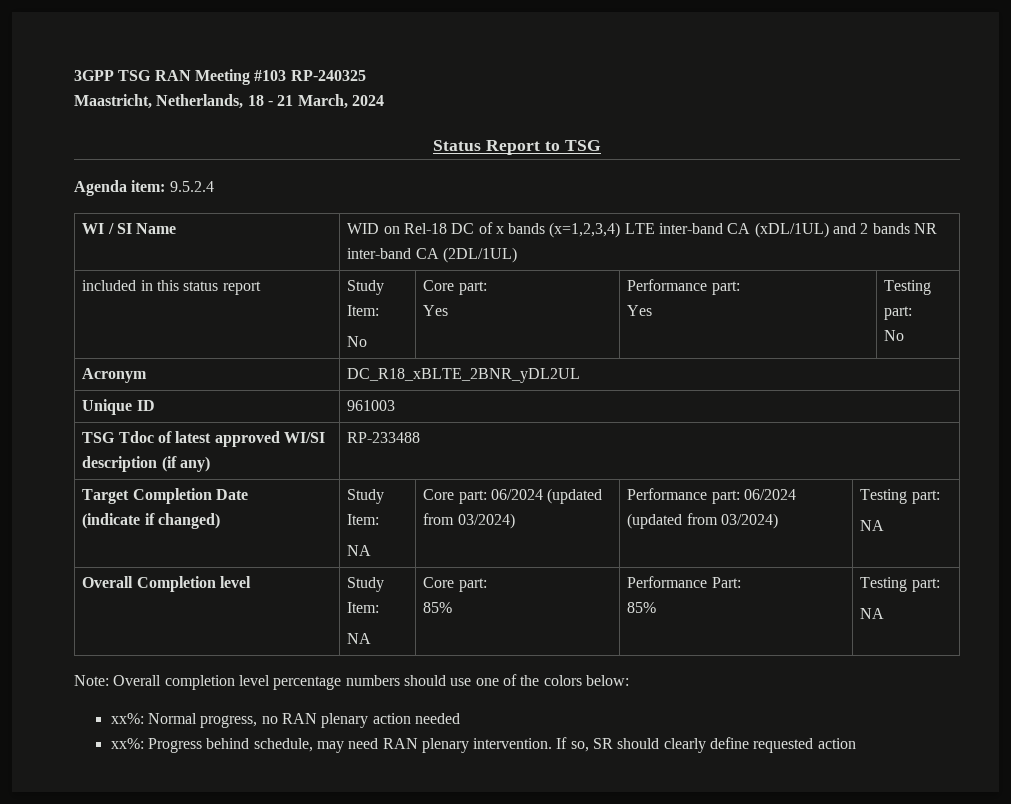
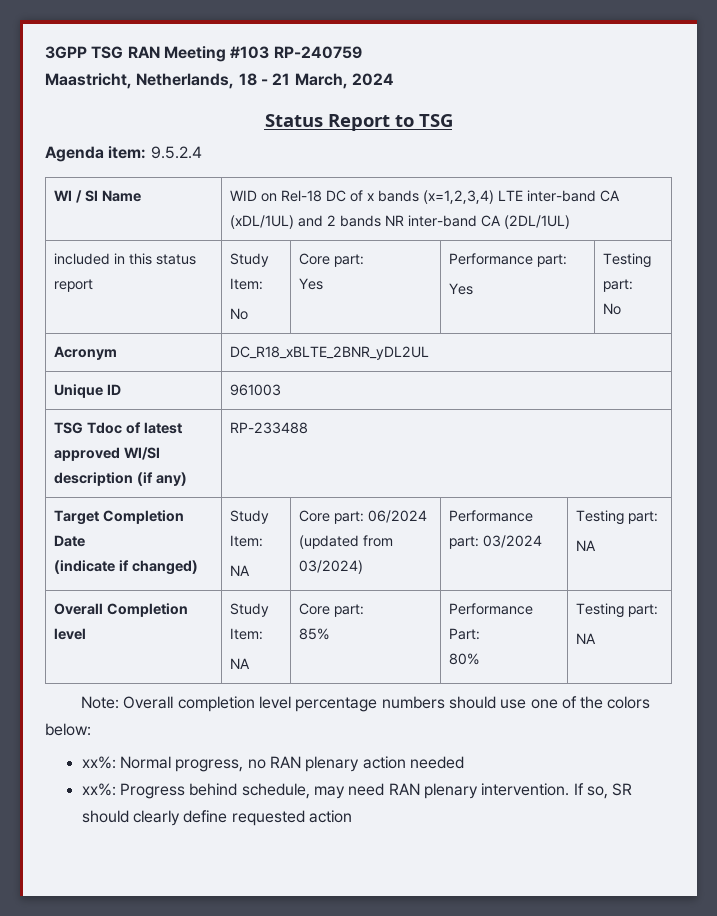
[290,70,366,81] RP-240325 -> [273,46,362,59] RP-240759
[743,489,796,500] [627,513,778,529] 06/2024 (updated from 03/2024) -> [483,535,543,548] 03/2024
[627,602,657,613] 85% -> [449,653,481,665] 80%

